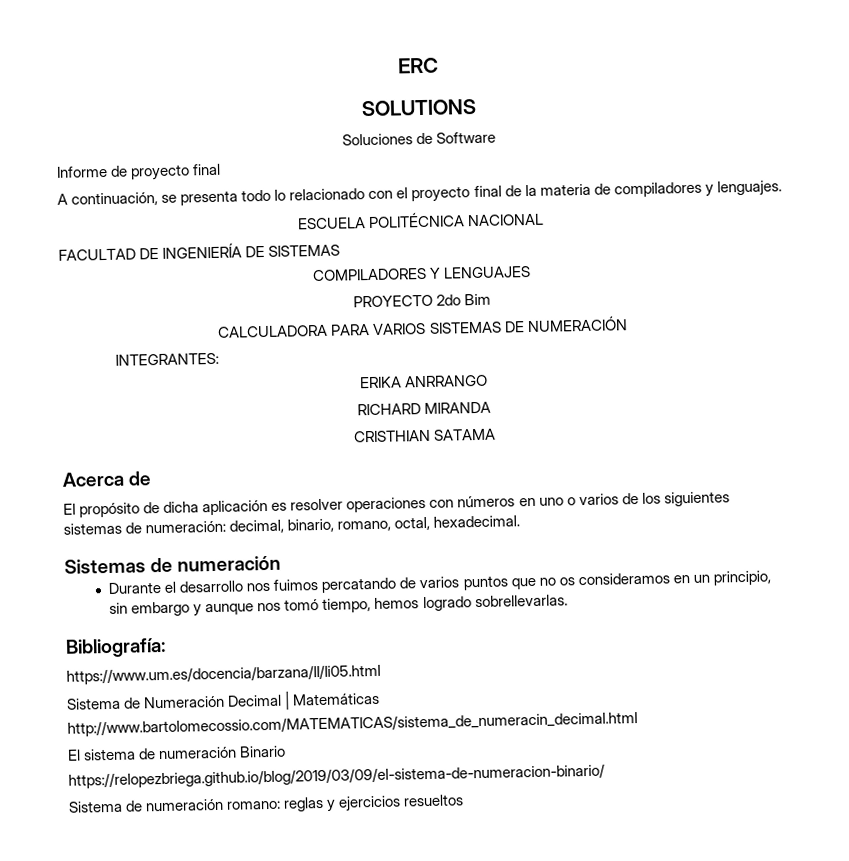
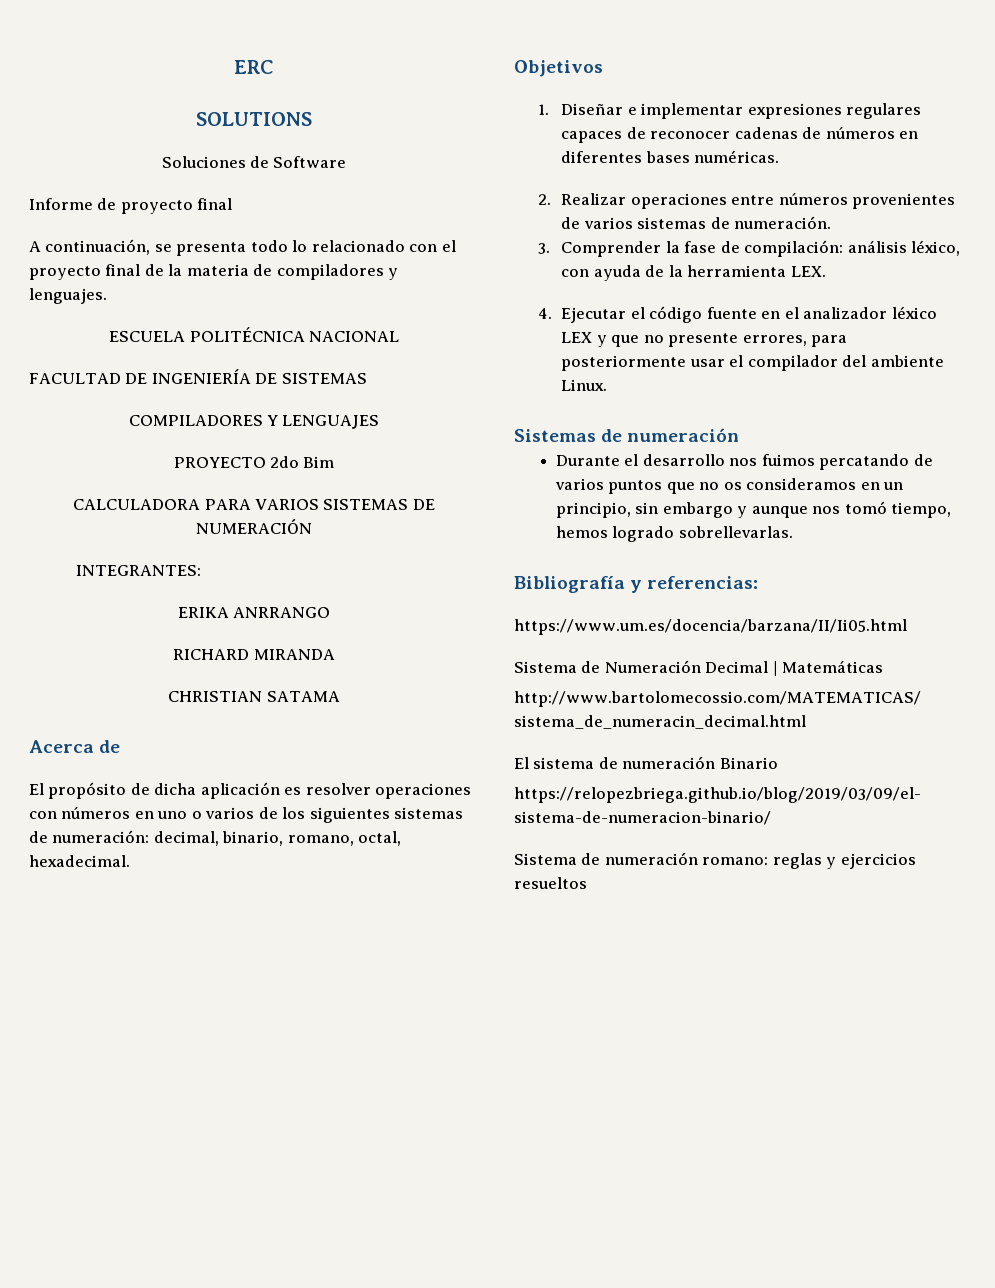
[353,429,431,443] CRISTHIAN -> [168,691,263,702] CHRISTIAN
(521, 521) none -> [514,60,603,77] [537,103,922,119] [561,127,919,143] [561,150,780,163] [537,193,956,209] [561,216,832,229] [537,240,961,257] [561,265,826,281] [537,306,937,323] [561,332,848,347] [561,355,944,371] [561,379,608,391] // Objetivos // 1. Diseñar e implementar expresiones regulares capaces de reconocer cadenas de números en diferentes bases numéricas. // 2. Realizar operaciones entre números provenientes de varios sistemas de numeración. // 3. Comprender la fase de compilación: análisis léxico, con ayuda de la herramienta LEX. // 4. Ejecutar el código fuente en el analizador léxico LEX y que no presente errores, para posteriormente usar el compilador del ambiente Linux.
[65,637,166,658] Bibliografía: -> [514,576,759,593] Bibliografía y referencias:

